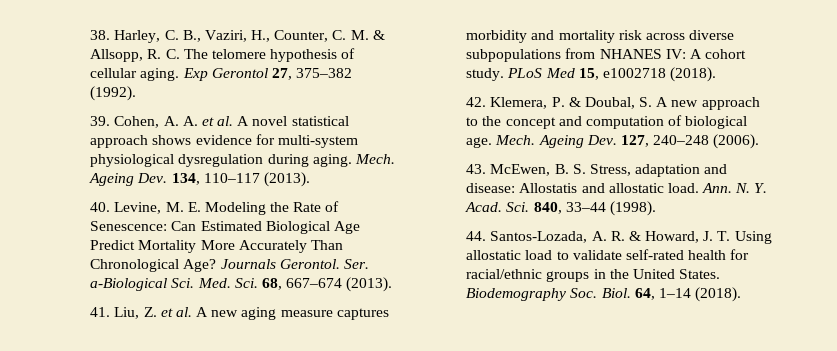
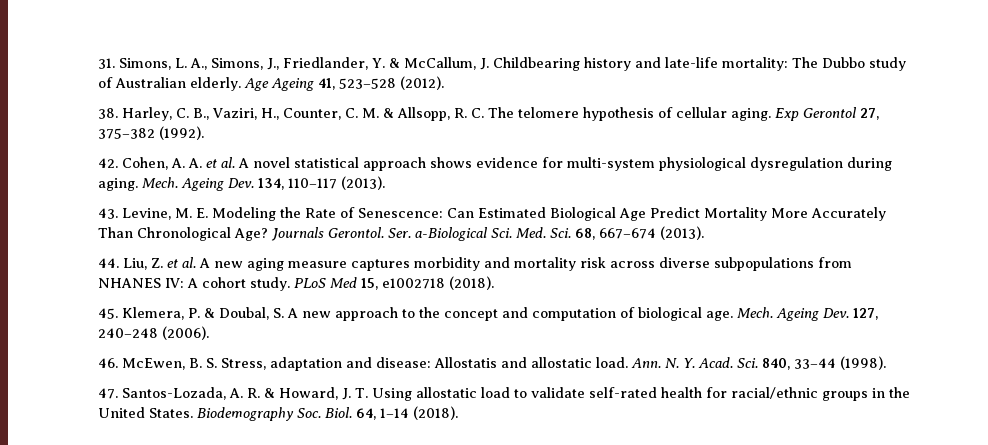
(90, 35) none -> [97,57,906,71] [97,76,444,91] 31. Simons, L. A., Simons, J., Friedlander, Y. & McCallum, J. Childbearing history and late-life mortality: The Dubbo study of Australian elderly. Age Ageing 41, 523–528 (2012). //
[90,116,111,126] 39. -> [97,158,118,168] 42.
[90,202,111,212] 40. -> [97,208,118,219] 43.
[90,307,111,317] 41. -> [97,258,119,268] 44.
[466,97,487,107] 42. -> [97,308,118,319] 45.
[466,164,487,174] 43. -> [97,358,118,368] 46.
[466,231,487,241] 44. -> [97,388,118,399] 47.

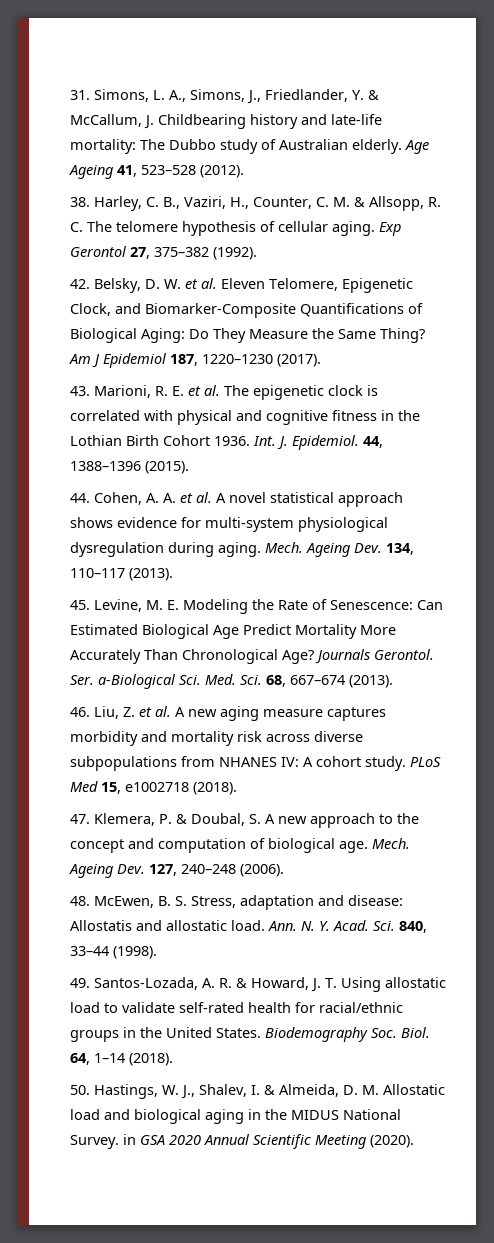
(118, 163) none -> [93,278,413,293] [69,303,423,318] [69,328,425,343] [68,353,321,368] [69,385,378,400] [69,410,420,425] [69,435,383,450] [69,461,189,474] [69,493,90,503] Belsky, D. W. et al. Eleven Telomere, Epigenetic Clock, and Biomarker-Composite Quantifications of Biological Aging: Do They Measure the Same Thing? Am J Epidemiol 187, 1220–1230 (2017). // 43. Marioni, R. E. et al. The epigenetic clock is correlated with physical and cognitive fitness in the Lothian Birth Cohort 1936. Int. J. Epidemiol. 44, 1388–1396 (2015). // 44.
[97,208,118,219] 43. -> [69,600,90,610] 45.
[97,258,119,268] 44. -> [69,707,90,717] 46.
[97,308,118,319] 45. -> [69,814,90,824] 47.
[97,358,118,368] 46. -> [69,896,90,906] 48.
[97,388,118,399] 47. -> [69,978,90,988] 49.
(458, 413) none -> [69,1084,445,1099] [69,1109,401,1124] [69,1134,414,1149] // 50. Hastings, W. J., Shalev, I. & Almeida, D. M. Allostatic load and biological aging in the MIDUS National Survey. in GSA 2020 Annual Scientific Meeting (2020).

